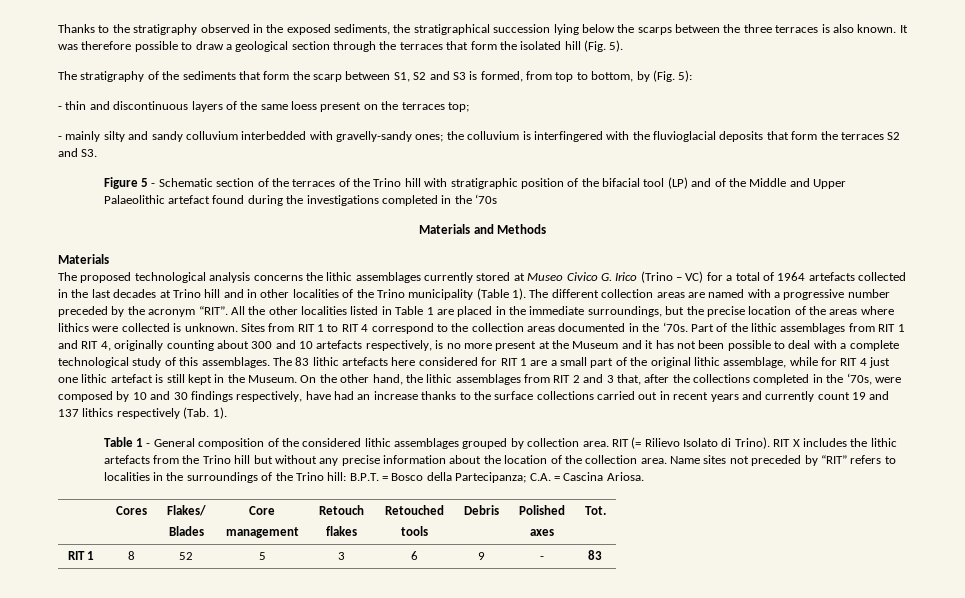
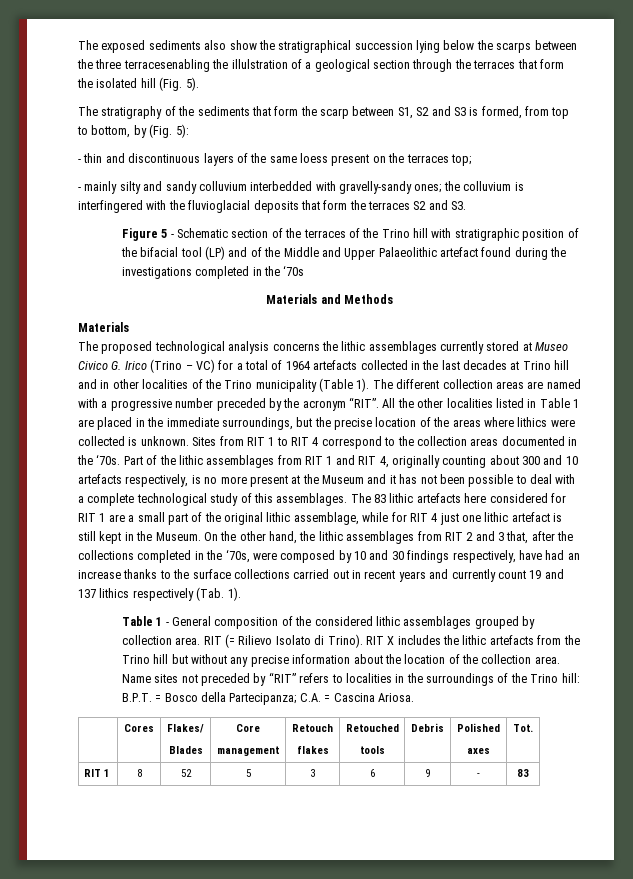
[58,24,390,35] Thanks to the stratigraphy observed in the exposed sediments, -> [78,40,257,53] The exposed sediments also show
[775,24,908,33] [58,41,224,52] terraces is also known. It was therefore possible to draw -> [123,59,302,72] terracesenabling the illulstration of

